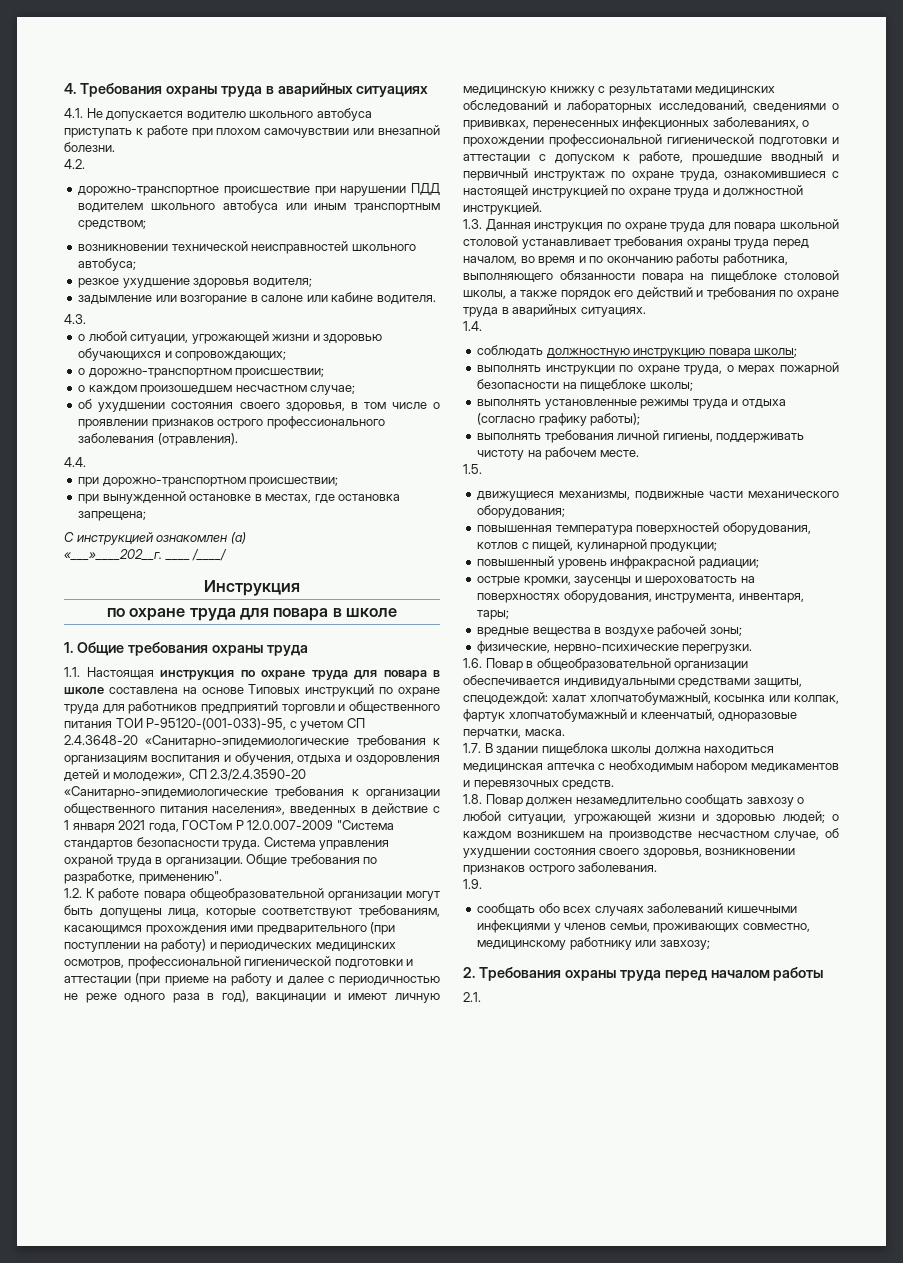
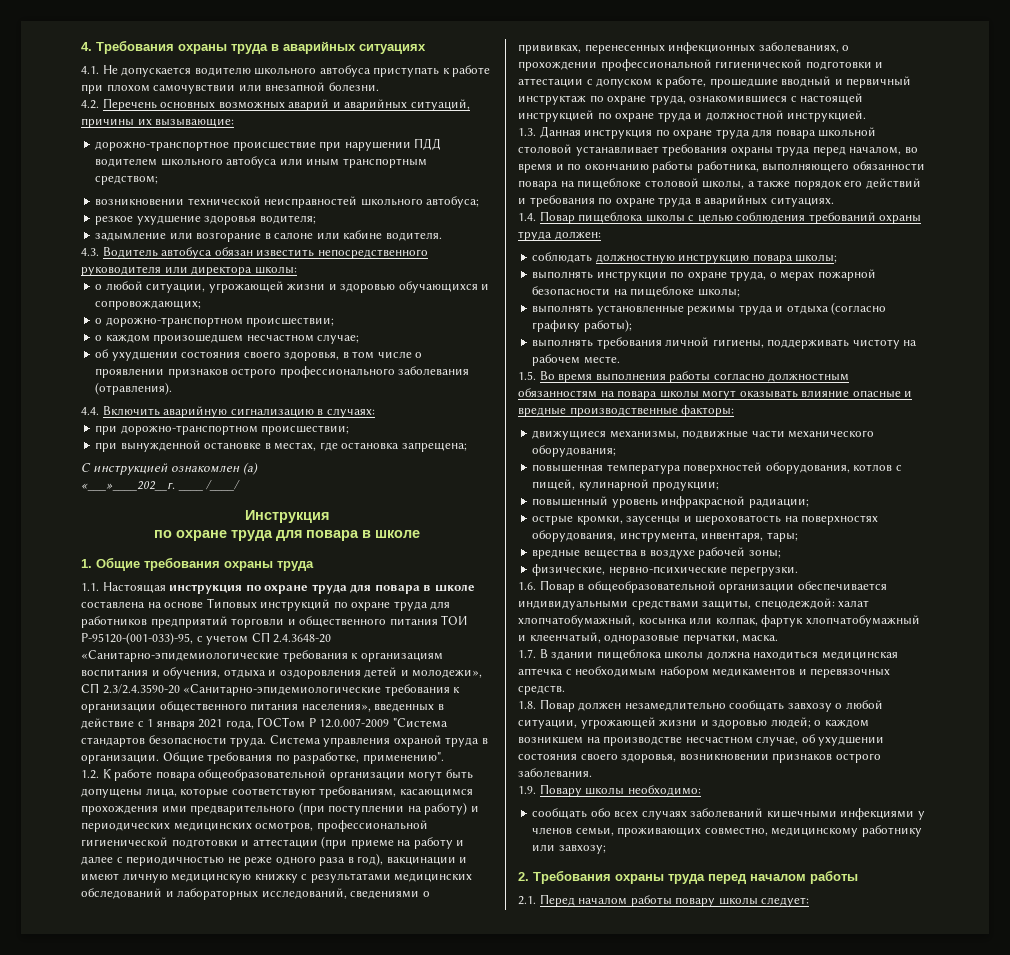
(85, 164) none -> [102,98,470,111] [81,118,235,128] Перечень основных возможных аварий и аварийных ситуаций, причины их вызывающие:
(86, 319) none -> [102,247,428,259] [81,266,297,276] Водитель автобуса обязан известить непосредственного руководителя или директора школы:
(86, 462) none -> [102,406,375,418] Включить аварийную сигнализацию в случаях:
(482, 326) none -> [539,211,922,224] [518,231,601,241] Повар пищеблока школы с целью соблюдения требований охраны труда должен:
(482, 469) none -> [539,371,850,383] [518,388,913,400] [518,405,735,417] Во время выполнения работы согласно должностным обязанностям на повара школы могут оказывать влияние опасные и вредные производственные факторы:
(482, 884) none -> [539,784,701,797] Повару школы необходимо:
(481, 997) none -> [539,894,810,907] Перед началом работы повару школы следует:

